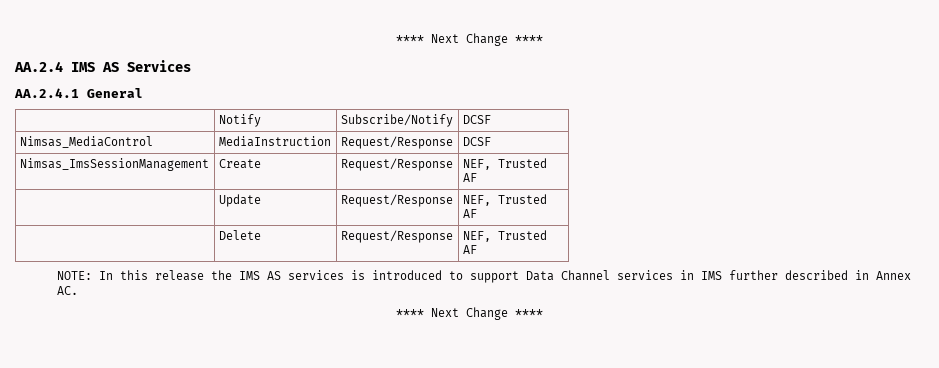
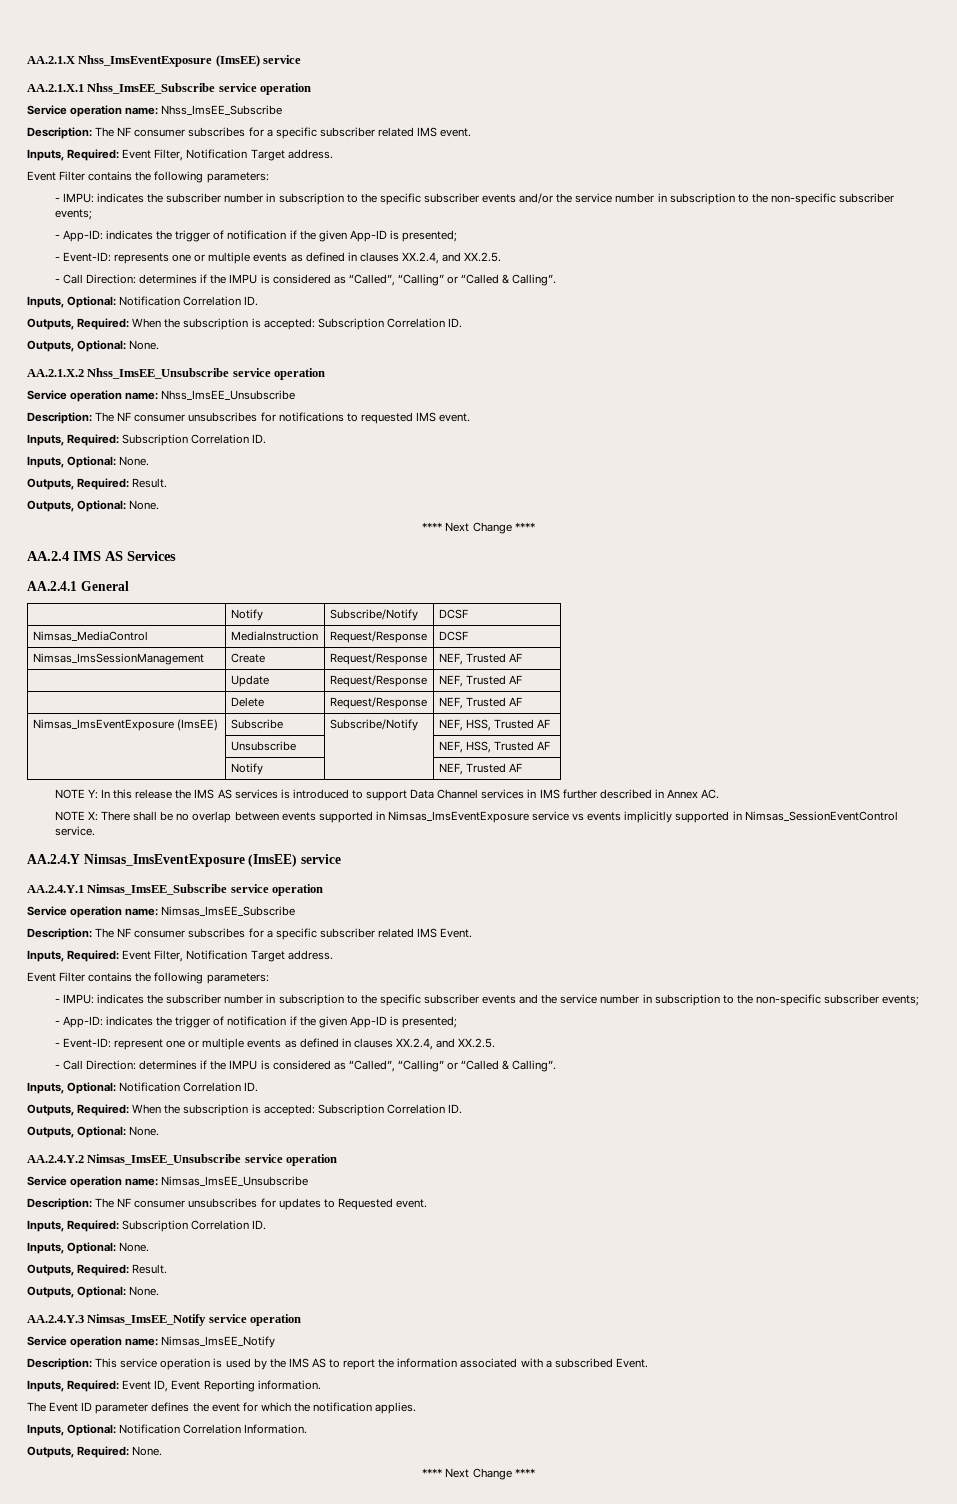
(396, 39) none -> [27,55,302,67] [27,83,312,95] [27,105,283,117] [27,127,472,139] [27,149,333,161] [27,171,269,183] [54,193,895,205] [54,209,92,220] [54,230,458,242] [54,252,502,264] [54,274,557,286] [27,296,259,308] [27,318,462,330] [27,340,160,352] [27,368,326,380] [27,390,296,402] [27,412,471,424] [27,434,267,446] [27,456,150,468] [27,478,168,490] [27,500,160,512] AA.2.1.X Nhss_ImsEventExposure (ImsEE) service // AA.2.1.X.1 Nhss_ImsEE_Subscribe service operation // Service operation name: Nhss_ImsEE_Subscribe // Description: The NF consumer subscribes for a specific subscriber related IMS event. // Inputs, Required: Event Filter, Notification Target address. // Event Filter contains the following parameters: // - IMPU: indicates the subscriber number in subscription to the specific subscriber events and/or the service number in subscription to the non-specific subscriber events; // - App-ID: indicates the trigger of notification if the given App-ID is presented; // - Event-ID: represents one or multiple events as defined in clauses XX.2.4, and XX.2.5. // - Call Direction: determines if the IMPU is considered as “Called”, “Calling” or “Called & Calling”. // Inputs, Optional: Notification Correlation ID. // Outputs, Required: When the subscription is accepted: Subscription Correlation ID. // Outputs, Optional: None. // AA.2.1.X.2 Nhss_ImsEE_Unsubscribe service operation // Service operation name: Nhss_ImsEE_Unsubscribe // Description: The NF consumer unsubscribes for notifications to requested IMS event. // Inputs, Required: Subscription Correlation ID. // Inputs, Optional: None. // Outputs, Required: Result. // Outputs, Optional: None. //
[57,271,93,280] // NOTE: -> [32,719,218,731] [230,719,283,729] [329,719,418,731] [438,719,550,731] [230,741,296,751] [438,741,550,753] [230,763,263,775] [438,763,522,775] [54,789,98,799] // Nimsas_ImsEventExposure (ImsEE) | Subscribe | Subscribe/Notify | NEF, HSS, Trusted AF // | Unsubscribe | | NEF, HSS, Trusted AF // | Notify | | NEF, Trusted AF // NOTE Y:
(79, 290) none -> [54,811,898,823] [54,826,95,836] [27,854,341,867] [27,884,324,896] [27,906,296,918] [27,928,473,940] [27,950,333,962] [27,972,269,984] [54,994,920,1006] [54,1016,458,1028] [54,1038,496,1050] [54,1060,557,1072] [27,1082,259,1094] [27,1104,462,1116] [27,1126,160,1138] [27,1154,338,1166] [27,1176,309,1188] [27,1198,427,1210] [27,1220,267,1232] [27,1242,150,1254] [27,1264,168,1276] [27,1286,160,1298] [27,1314,302,1326] [27,1336,276,1348] [27,1358,648,1370] [27,1380,321,1392] [27,1402,417,1414] [27,1424,308,1436] [27,1446,163,1458] // NOTE X: There shall be no overlap between events supported in Nimsas_ImsEventExposure service vs events implicitly supported in Nimsas_SessionEventControl service. // AA.2.4.Y Nimsas_ImsEventExposure (ImsEE) service // AA.2.4.Y.1 Nimsas_ImsEE_Subscribe service operation // Service operation name: Nimsas_ImsEE_Subscribe // Description: The NF consumer subscribes for a specific subscriber related IMS Event. // Inputs, Required: Event Filter, Notification Target address. // Event Filter contains the following parameters: // - IMPU: indicates the subscriber number in subscription to the specific subscriber events and the service number in subscription to the non-specific subscriber events; // - App-ID: indicates the trigger of notification if the given App-ID is presented; // - Event-ID: represent one or multiple events as defined in clauses XX.2.4, and XX.2.5. // - Call Direction: determines if the IMPU is considered as “Called”, “Calling” or “Called & Calling”. // Inputs, Optional: Notification Correlation ID. // Outputs, Required: When the subscription is accepted: Subscription Correlation ID. // Outputs, Optional: None. // AA.2.4.Y.2 Nimsas_ImsEE_Unsubscribe service operation // Service operation name: Nimsas_ImsEE_Unsubscribe // Description: The NF consumer unsubscribes for updates to Requested event. // Inputs, Required: Subscription Correlation ID. // Inputs, Optional: None. // Outputs, Required: Result. // Outputs, Optional: None. // AA.2.4.Y.3 Nimsas_ImsEE_Notify service operation // Service operation name: Nimsas_ImsEE_Notify // Description: This service operation is used by the IMS AS to report the information associated with a subscribed Event. // Inputs, Required: Event ID, Event Reporting information. // The Event ID parameter defines the event for which the notification applies. // Inputs, Optional: Notification Correlation Information. // Outputs, Required: None.

